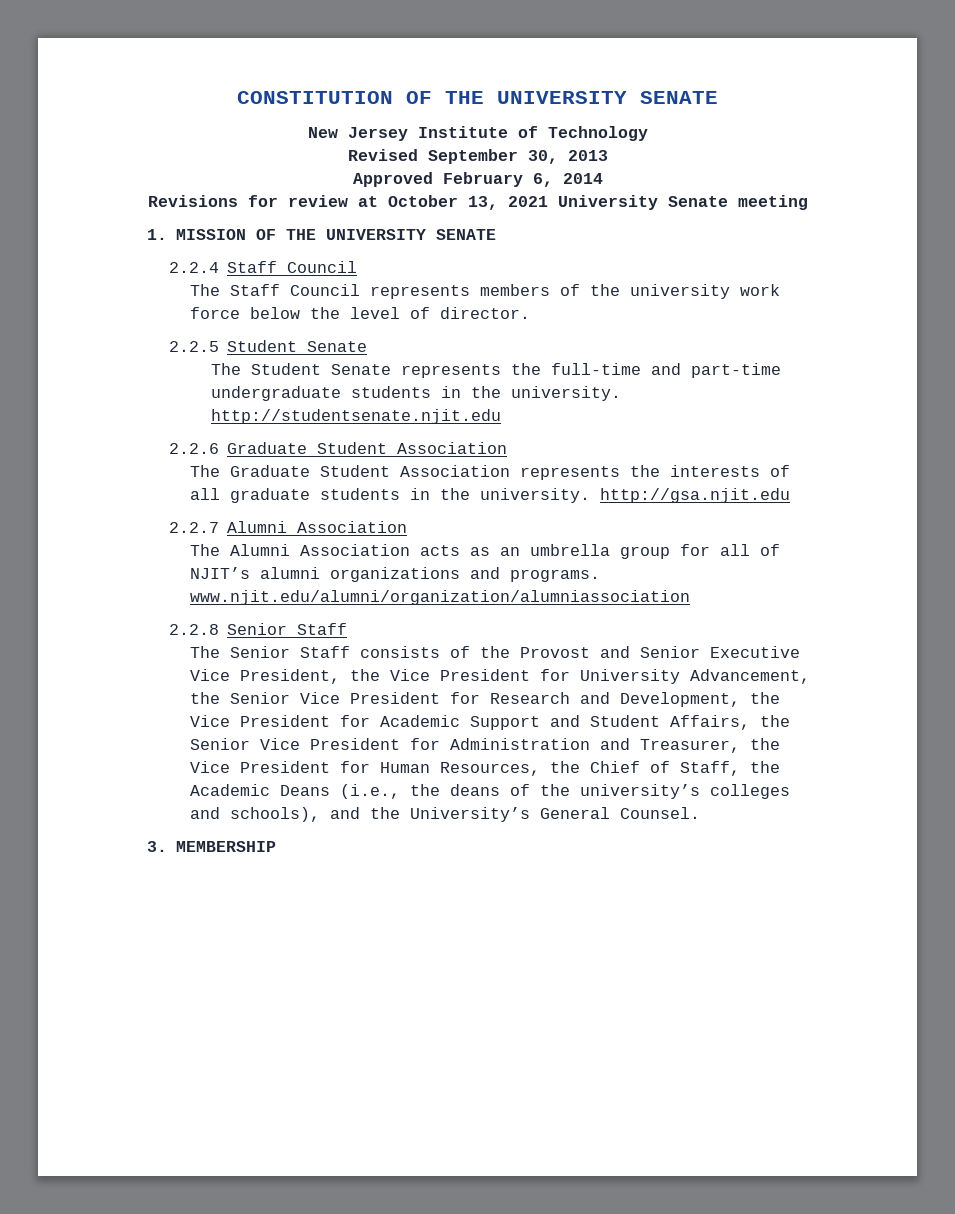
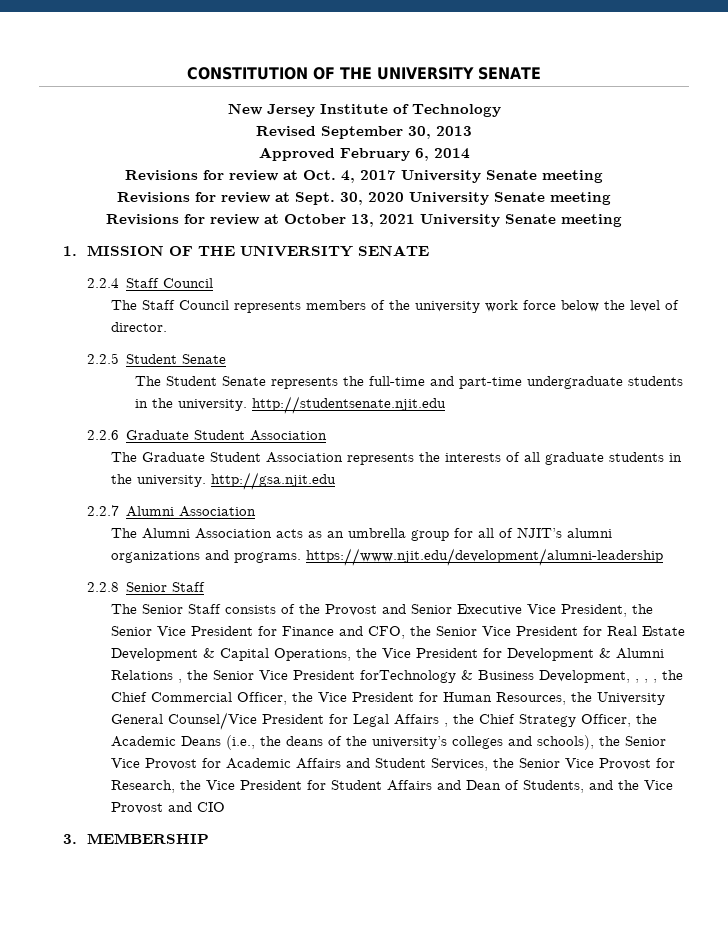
(603, 178) none -> [125,170,603,183] [117,192,611,205] // Revisions for review at Oct. 4, 2017 University Senate meeting // Revisions for review at Sept. 30, 2020 University Senate meeting
[189,590,690,605] www.njit.edu/alumni/organization/alumniassociation -> [305,548,663,566] https://www.njit.edu/development/alumni-leadership
[389,669,810,684] [189,692,780,707] [189,715,790,730] [189,738,740,753] Vice President for University Advancement, the Senior Vice President for Research and Development, the Vice President for Academic Support and Student Affairs, the Senior Vice President for Administration and Treasurer, -> [110,626,685,639] [110,648,664,661] [110,670,683,683] [110,692,287,705] Senior Vice President for Finance and CFO, the Senior Vice President for Real Estate Development & Capital Operations, the Vice President for Development & Alumni Relations , the Senior Vice President forTechnology & Business Development, , , , the Chief Commercial Officer,
[589,761,740,776] Chief of Staff, -> [596,692,665,705] [110,712,631,730] University General Counsel/Vice President for Legal Affairs , the Chief Strategy Officer,
[329,807,700,822] and the University’s General Counsel. -> [598,736,666,746] [110,758,675,771] [110,780,673,793] [110,802,225,814] the Senior Vice Provost for Academic Affairs and Student Services, the Senior Vice Provost for Research, the Vice President for Student Affairs and Dean of Students, and the Vice Provost and CIO

